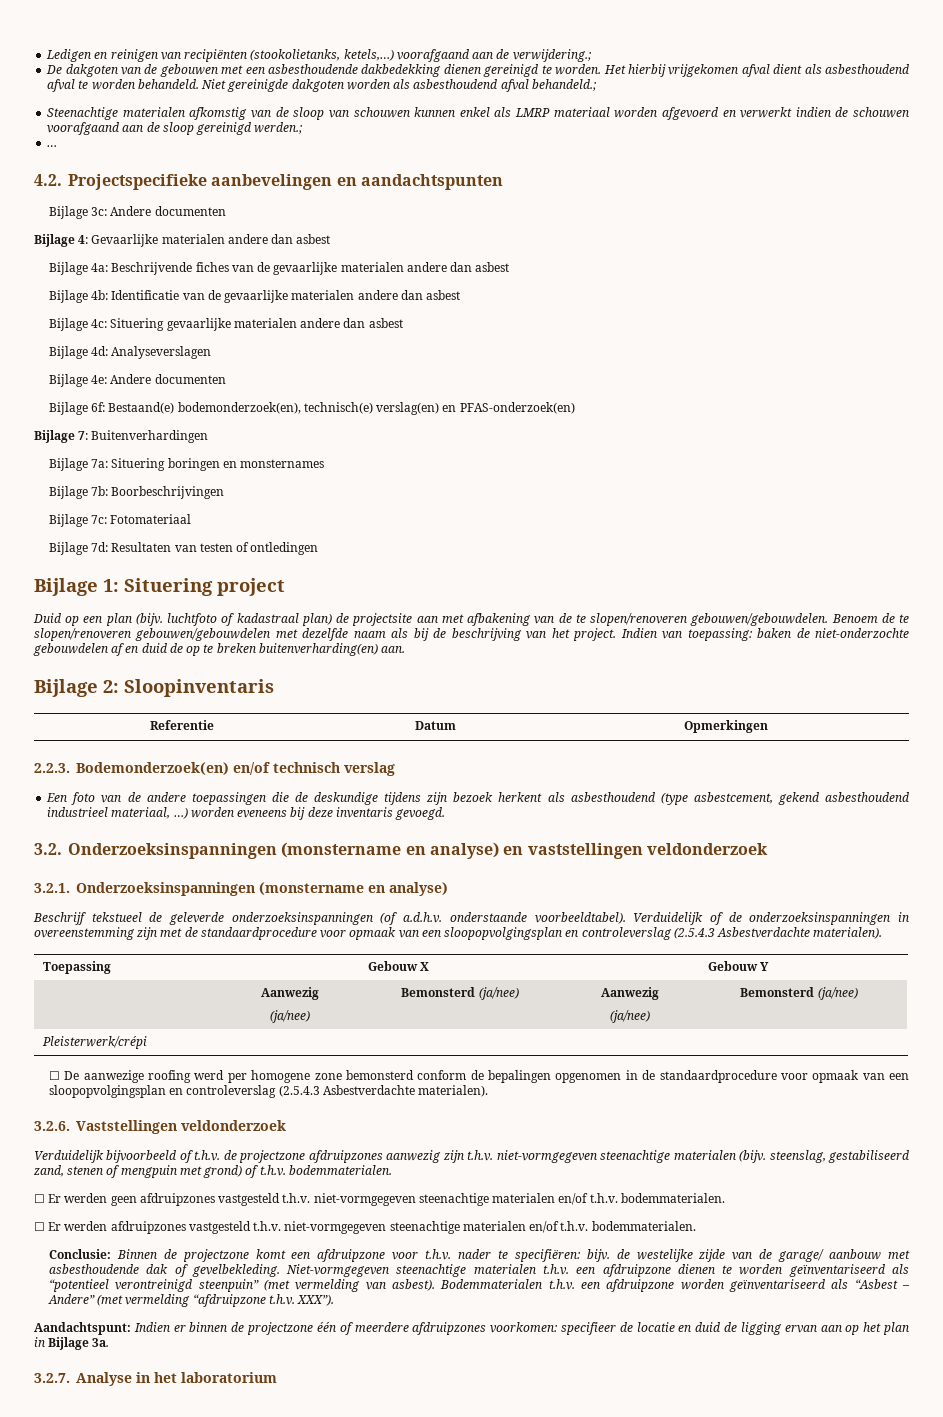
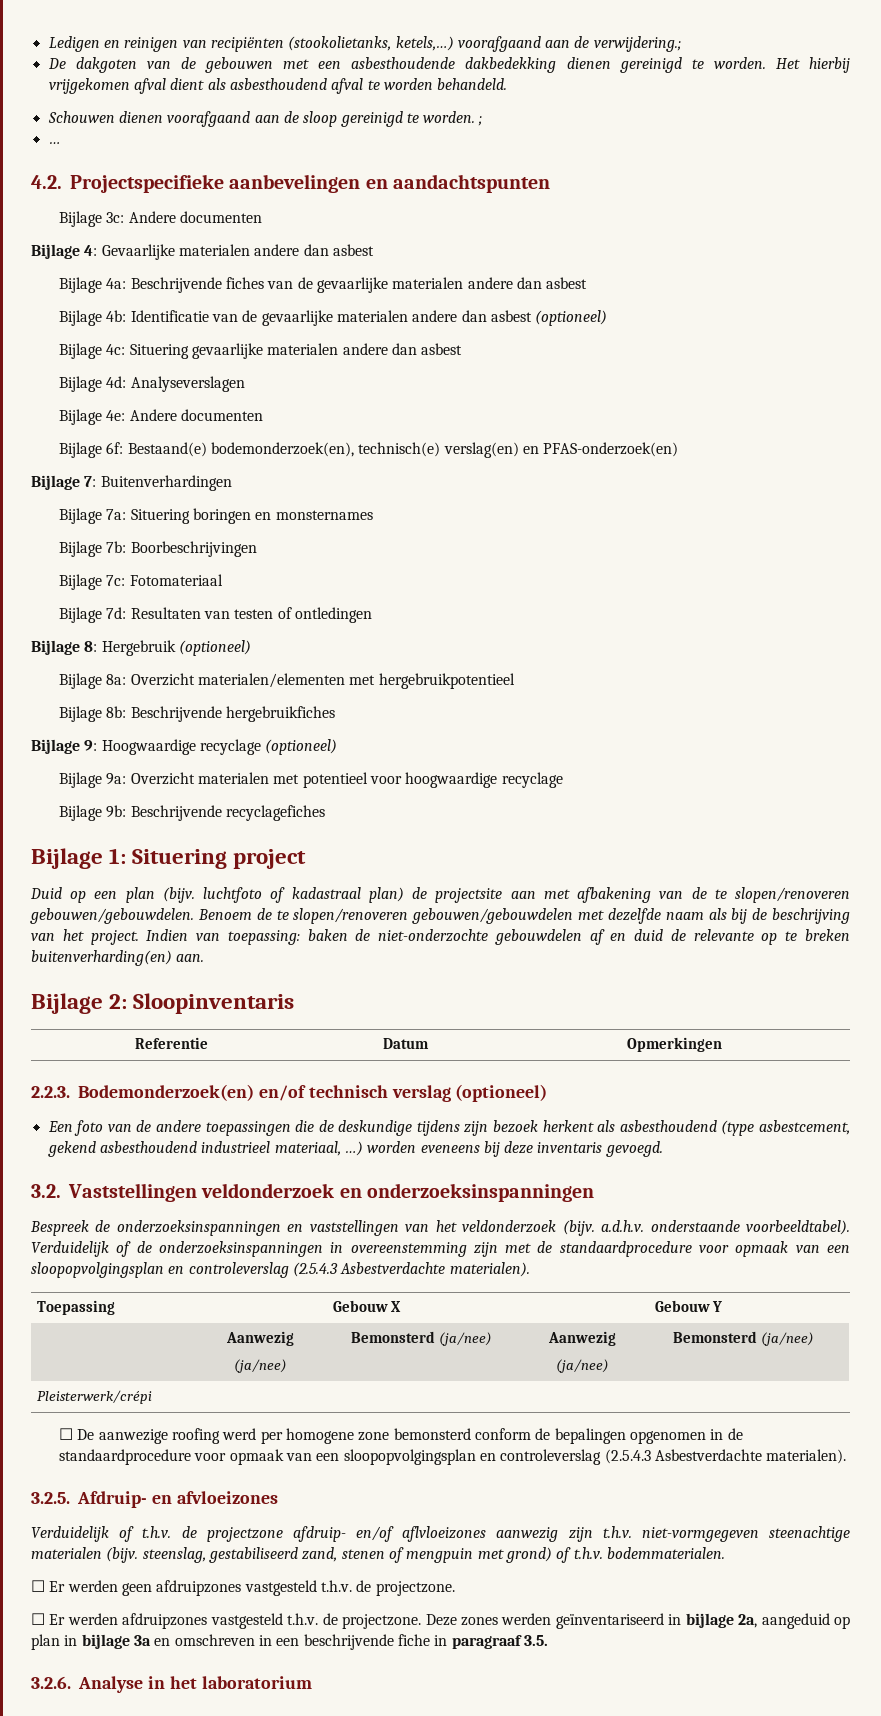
[201,79,596,92] [47,107,909,120] Niet gereinigde dakgoten worden als asbesthoudend afval behandeld.; // Steenachtige materialen afkomstig van de sloop van schouwen kunnen enkel als LMRP materiaal worden afgevoerd en verwerkt indien de schouwen -> [47,111,163,123] // Schouwen dienen
[254,122,303,134] werden.; -> [406,111,483,126] te worden. ;
(461, 295) none -> [535,310,608,326] (optioneel)
(319, 548) none -> [31,640,251,656] [59,673,515,689] [59,706,336,722] [31,739,338,755] [59,772,563,788] [59,805,326,821] // Bijlage 8: Hergebruik (optioneel) // Bijlage 8a: Overzicht materialen/elementen met hergebruikpotentieel // Bijlage 8b: Beschrijvende hergebruikfiches // Bijlage 9: Hoogwaardige recyclage (optioneel) // Bijlage 9a: Overzicht materialen met potentieel voor hoogwaardige recyclage // Bijlage 9b: Beschrijvende recyclagefiches
(183, 648) none -> [693,929,754,941] relevante
(395, 769) none -> [455,1084,548,1102] (optioneel)
[68,842,768,859] [34,882,448,896] [33,912,398,925] Onderzoeksinspanningen (monstername en analyse) en vaststellingen veldonderzoek // 3.2.1. Onderzoeksinspanningen (monstername en analyse) // Beschrijf tekstueel de geleverde onderzoeksinspanningen (of -> [68,1183,595,1202] [30,1220,595,1236] Vaststellingen veldonderzoek en onderzoeksinspanningen // Bespreek de onderzoeksinspanningen en vaststellingen van het veldonderzoek (bijv.
[34,1120,286,1134] [34,1150,177,1163] 3.2.6. Vaststellingen veldonderzoek // Verduidelijk bijvoorbeeld -> [31,1491,278,1508] [31,1526,109,1542] 3.2.5. Afdruip- en afvloeizones // Verduidelijk
[308,1150,383,1163] afdruipzones -> [292,1526,487,1542] afdruip- en/of aflvloeizones
[313,1193,725,1206] niet-vormgegeven steenachtige materialen en/of t.h.v. bodemmaterialen. -> [356,1580,455,1596] de projectzone.
[284,1221,696,1234] [48,1249,910,1262] [48,1264,909,1277] [48,1279,910,1292] [47,1294,335,1307] [34,1322,910,1335] [34,1337,110,1350] [34,1373,70,1383] niet-vormgegeven steenachtige materialen en/of t.h.v. bodemmaterialen. // Conclusie: Binnen de projectzone komt een afdruipzone voor t.h.v. nader te specifiëren: bijv. de westelijke zijde van de garage/ aanbouw met asbesthoudende dak of gevelbekleding. Niet-vormgegeven steenachtige materialen t.h.v. een afdruipzone dienen te worden geïnventariseerd als “potentieel verontreinigd steenpuin” (met vermelding van asbest). Bodemmaterialen t.h.v. een afdruipzone worden geïnventariseerd als “Asbest – Andere” (met vermelding “afdruipzone t.h.v. XXX”). // Aandachtspunt: Indien er binnen de projectzone één of meerdere afdruipzones voorkomen: specifieer de locatie en duid de ligging ervan aan op het plan in Bijlage 3a. // 3.2.7. -> [322,1613,850,1629] [31,1634,548,1650] [31,1676,71,1689] de projectzone. Deze zones werden geïnventariseerd in bijlage 2a, aangeduid op plan in bijlage 3a en omschreven in een beschrijvende fiche in paragraaf 3.5. // 3.2.6.

